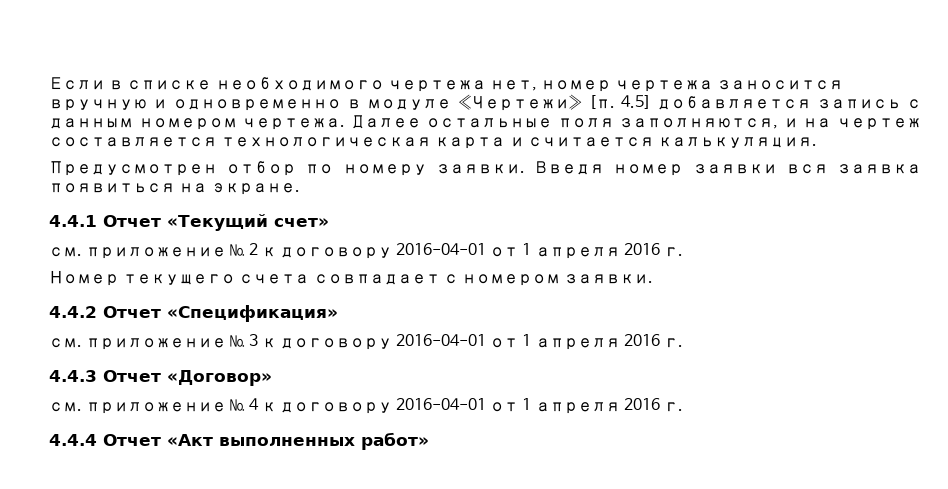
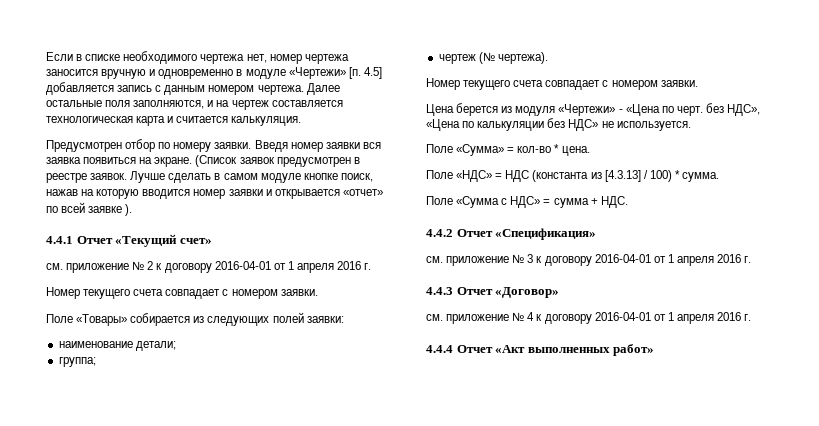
(301, 189) none -> [195,155,360,167] [46,171,373,183] [46,189,383,199] [46,202,133,216] (Список заявок предусмотрен в реестре заявок. Лучше сделать в самом модуле кнопке поиск, нажав на которую вводится номер заявки и открывается «отчет» по всей заявке ).
(654, 279) none -> [46,312,344,326] [58,341,176,351] [58,357,96,367] [438,52,548,64] [426,78,698,90] [426,103,761,116] [426,118,691,131] [426,144,590,156] [426,170,720,182] [426,196,628,208] // Поле «Товары» собирается из следующих полей заявки: // наименование детали; // группа; // чертеж (№ чертежа). // Номер текущего счета совпадает с номером заявки. // Цена берется из модуля «Чертежи» - «Цена по черт. без НДС», «Цена по калькуляции без НДС» не используется. // Поле «Сумма» = кол-во * цена. // Поле «НДС» = НДС (константа из [4.3.13] / 100) * сумма. // Поле «Сумма с НДС» = сумма + НДС.

